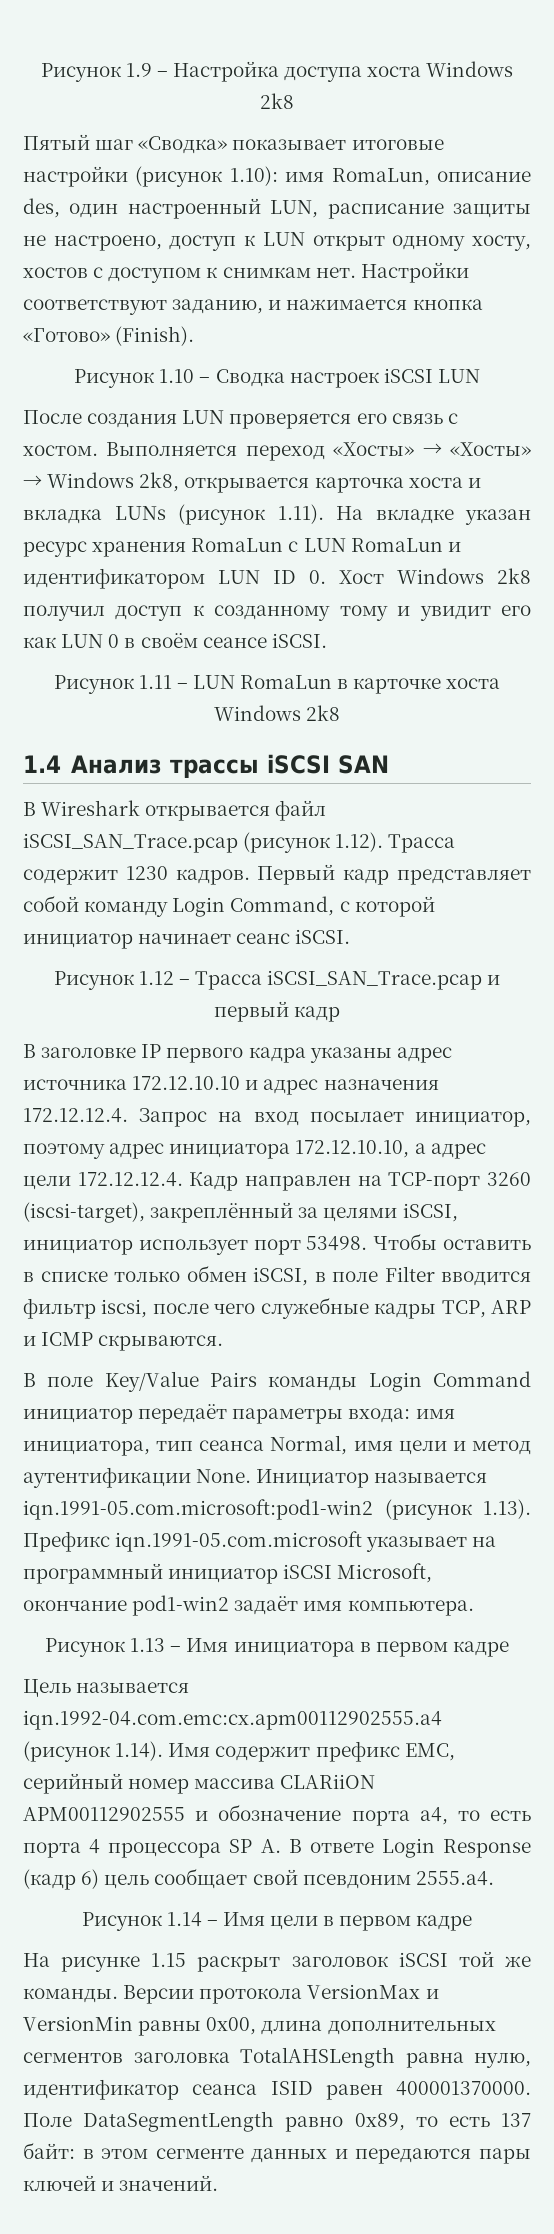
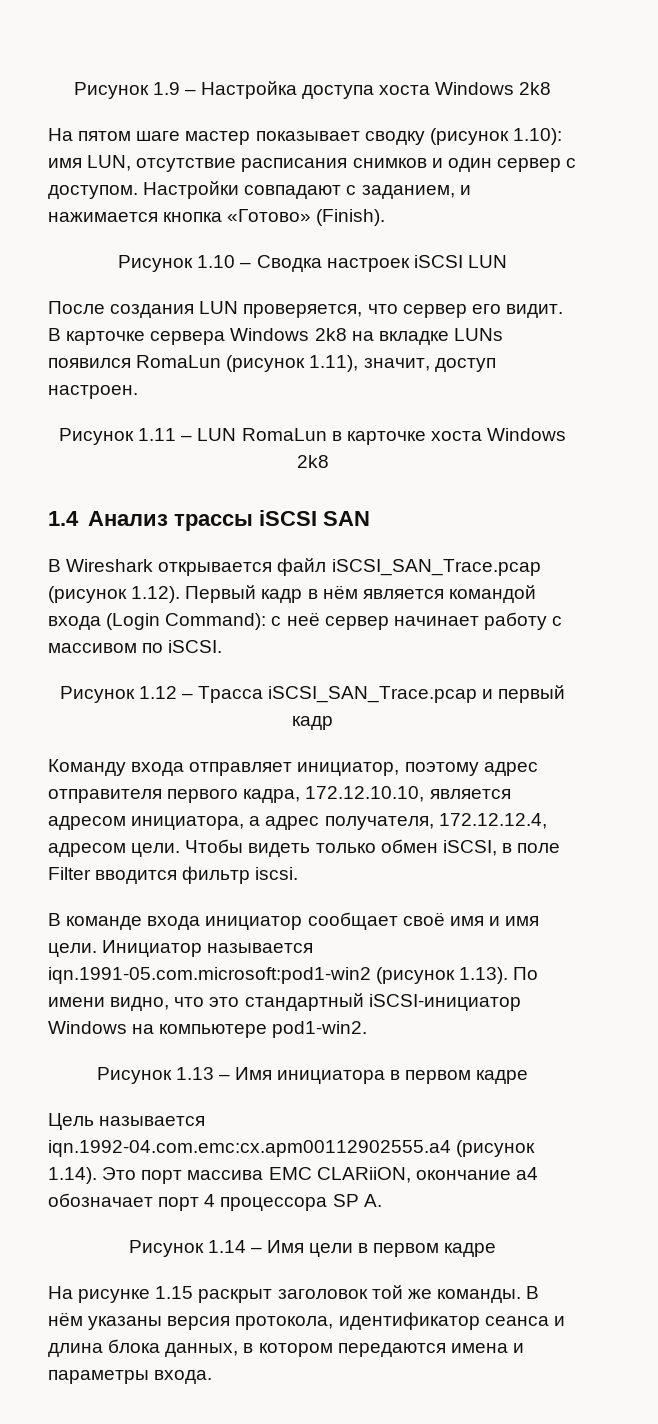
[23,134,444,154] [23,166,531,187] [23,198,531,219] [23,232,531,251] [23,262,469,283] [23,299,264,315] Пятый шаг «Сводка» показывает итоговые настройки (рисунок 1.10): имя RomaLun, описание des, один настроенный LUN, расписание защиты не настроено, доступ к LUN открыт одному хосту, хостов с доступом к снимкам нет. Настройки соответствуют заданию, -> [48,128,562,145] [48,155,577,172] [48,181,455,199] На пятом шаге мастер показывает сводку (рисунок 1.10): имя LUN, отсутствие расписания снимков и один сервер с доступом. Настройки совпадают с заданием,
[229,413,458,429] [23,442,531,461] [23,472,481,493] [23,504,531,525] [23,538,461,557] [23,568,531,589] [23,605,532,621] [23,633,327,648] проверяется его связь с хостом. Выполняется переход «Хосты» → «Хосты» → Windows 2k8, открывается карточка хоста и вкладка LUNs (рисунок 1.11). На вкладке указан ресурс хранения RomaLun с LUN RomaLun и идентификатором LUN ID 0. Хост Windows 2k8 получил доступ к созданному тому и увидит его как LUN 0 в своём сеансе iSCSI. -> [243,304,563,318] [48,328,503,345] [48,355,496,372] [48,385,138,399] проверяется, что сервер его видит. В карточке сервера Windows 2k8 на вкладке LUNs появился RomaLun (рисунок 1.11), значит, доступ настроен.
[388,834,456,853] [23,864,531,885] [23,895,435,917] [23,933,291,949] Трасса содержит 1230 кадров. Первый кадр представляет собой команду Login Command, с которой инициатор начинает сеанс -> [185,585,536,603] [48,612,563,630] [48,643,164,653] Первый кадр в нём является командой входа (Login Command): с неё сервер начинает работу с массивом по
[23,1044,452,1063] [23,1076,439,1095] [23,1108,531,1127] [23,1140,486,1159] [23,1172,532,1191] [23,1202,458,1223] [23,1233,531,1255] [23,1271,108,1282] В заголовке IP первого кадра указаны адрес источника 172.12.10.10 и адрес назначения 172.12.12.4. Запрос на вход посылает инициатор, поэтому адрес инициатора 172.12.10.10, а адрес цели 172.12.12.4. Кадр направлен на TCP-порт 3260 (iscsi-target), закреплённый за целями iSCSI, инициатор использует порт 53498. Чтобы оставить в списке -> [48,759,538,776] [48,786,511,803] [48,813,547,830] [48,839,311,857] Команду входа отправляет инициатор, поэтому адрес отправителя первого кадра, 172.12.10.10, является адресом инициатора, а адрес получателя, 172.12.12.4, адресом цели. Чтобы видеть
[101,1297,531,1319] [23,1332,224,1351] [23,1371,531,1392] [23,1404,455,1424] [23,1435,532,1456] [23,1467,252,1488] iscsi, после чего служебные кадры TCP, ARP и ICMP скрываются. // В поле Key/Value Pairs команды Login Command инициатор передаёт параметры входа: имя инициатора, тип сеанса Normal, имя цели и метод аутентификации None. -> [255,867,299,880] [48,912,540,930] [48,943,97,957] iscsi. // В команде входа инициатор сообщает своё имя и имя цели.
[23,1531,497,1552] [23,1563,433,1584] [23,1595,474,1616] Префикс iqn.1991-05.com.microsoft указывает на программный инициатор iSCSI Microsoft, окончание pod1-win2 задаёт имя компьютера. -> [513,967,539,980] [48,993,521,1011] [48,1021,368,1038] По имени видно, что это стандартный iSCSI-инициатор Windows на компьютере pod1-win2.
[168,1741,455,1762] [23,1773,376,1794] [23,1804,531,1826] [23,1838,531,1858] [23,1868,494,1890] Имя содержит префикс EMC, серийный номер массива CLARiiON APM00112902555 и обозначение порта a4, то есть порта 4 процессора SP A. В ответе Login Response (кадр 6) цель сообщает свой псевдоним 2555.a4. -> [102,1167,538,1184] [48,1193,382,1211] Это порт массива EMC CLARiiON, окончание a4 обозначает порт 4 процессора SP A.
[398,1952,448,1967] iSCSI -> (368, 1294) none
[123,1984,439,2004] [23,2016,496,2036] [23,2047,531,2068] [23,2079,531,2100] [23,2111,531,2132] [23,2142,531,2164] [23,2175,219,2191] Версии протокола VersionMax и VersionMin равны 0x00, длина дополнительных сегментов заголовка TotalAHSLength равна нулю, идентификатор сеанса ISID равен 400001370000. Поле DataSegmentLength равно 0x89, то есть 137 байт: в этом сегменте данных и передаются пары ключей и значений. -> [526,1286,540,1299] [48,1312,565,1330] [48,1339,524,1357] [48,1370,213,1384] В нём указаны версия протокола, идентификатор сеанса и длина блока данных, в котором передаются имена и параметры входа.

